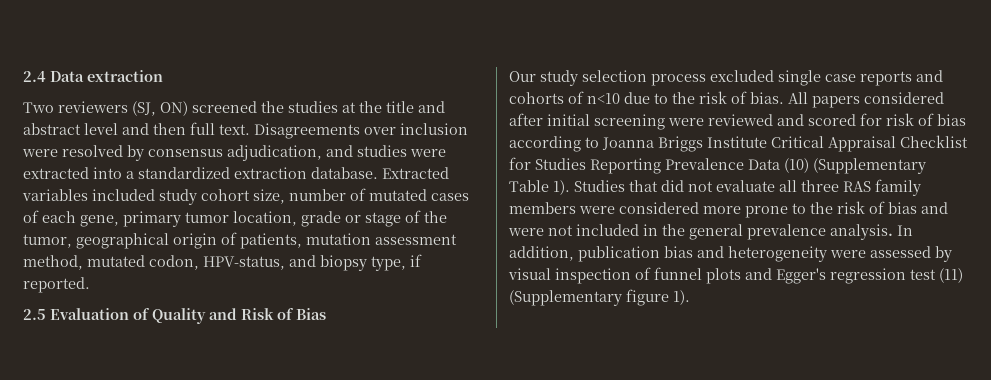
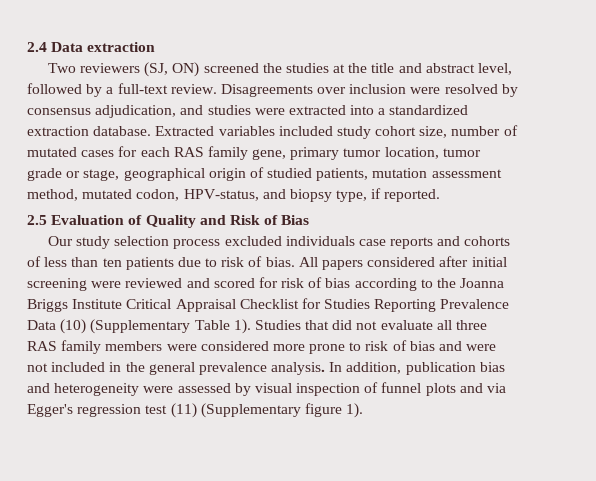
[84,122,250,135] level and then full text. -> [478,63,513,75] [27,83,217,97] level, followed by a full-text review.
[23,210,76,223] of each -> [118,146,248,160] for each RAS family
(297, 218) none -> [442,148,481,157] tumor
[365,210,447,227] [23,234,72,248] stage of the tumor, -> [83,169,120,181] stage,
(237, 238) none -> [267,168,313,178] studied
[778,70,821,86] single -> [285,236,355,246] individuals
[587,93,620,104] n<10 -> [44,257,174,270] less than ten patients
[672,92,695,104] the -> (218, 262) none
(599, 142) none -> [437,278,457,288] the
[810,202,833,214] the -> (362, 346) none
(772, 274) none -> [487,383,507,393] via

